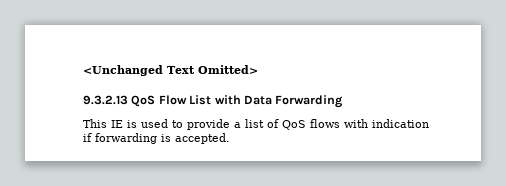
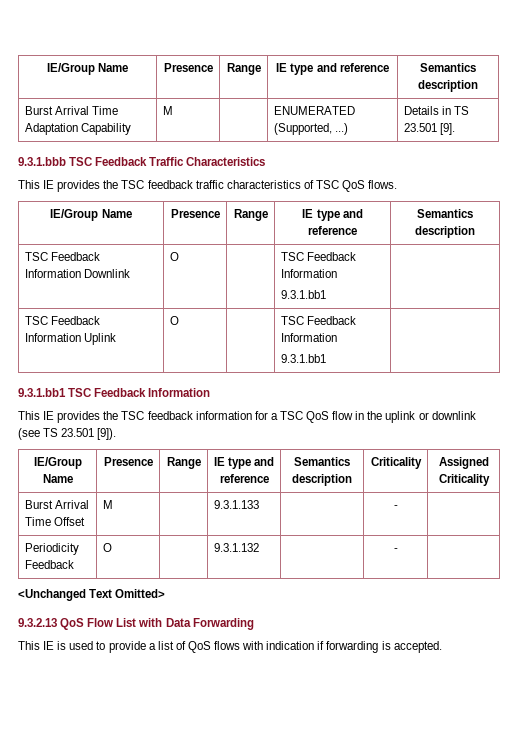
(83, 70) none -> [46,63,129,75] [163,63,213,72] [226,63,261,75] [276,63,389,75] [420,63,476,72] [418,80,478,92] [24,106,118,115] [24,123,131,135] [162,106,173,115] [273,106,355,115] [273,123,348,135] [403,106,469,115] [403,123,455,135] [18,157,266,166] [18,180,398,192] [50,209,132,221] [170,209,220,218] [233,209,268,221] [302,209,363,221] [308,226,357,235] [417,209,473,218] [415,226,475,238] [24,252,100,261] [24,269,130,278] [169,252,179,261] [280,252,356,261] [280,269,337,278] [280,290,326,299] [24,316,100,325] [24,333,116,345] [169,316,179,325] [280,316,356,325] [280,333,337,342] [280,354,326,363] [18,388,211,397] [18,411,476,423] [18,428,117,440] [33,457,82,469] [42,474,73,483] [103,457,153,466] [166,457,201,469] [213,457,275,469] [219,474,269,483] [294,457,350,466] [292,474,352,486] [370,457,422,469] [438,457,489,469] [438,474,490,486] [24,500,89,509] [24,517,85,526] [102,500,113,509] [213,500,259,509] [393,505,398,509] [24,543,79,555] [24,560,74,569] [102,543,112,552] [213,543,259,552] [393,548,398,552] IE/Group Name | Presence | Range | IE type and reference | Semantics description // Burst Arrival Time Adaptation Capability | M | | ENUMERATED (Supported, ...) | Details in TS 23.501 [9]. // 9.3.1.bbb TSC Feedback Traffic Characteristics // This IE provides the TSC feedback traffic characteristics of TSC QoS flows. // IE/Group Name | Presence | Range | IE type and reference | Semantics description // TSC Feedback Information Downlink | O | | TSC Feedback Information // 9.3.1.bb1 | // TSC Feedback Information Uplink | O | | TSC Feedback Information // 9.3.1.bb1 | // 9.3.1.bb1 TSC Feedback Information // This IE provides the TSC feedback information for a TSC QoS flow in the uplink or downlink (see TS 23.501 [9]). // IE/Group Name | Presence | Range | IE type and reference | Semantics description | Criticality | Assigned Criticality // Burst Arrival Time Offset | M | | 9.3.1.133 | | - | // Periodicity Feedback | O | | 9.3.1.132 | | - | //

